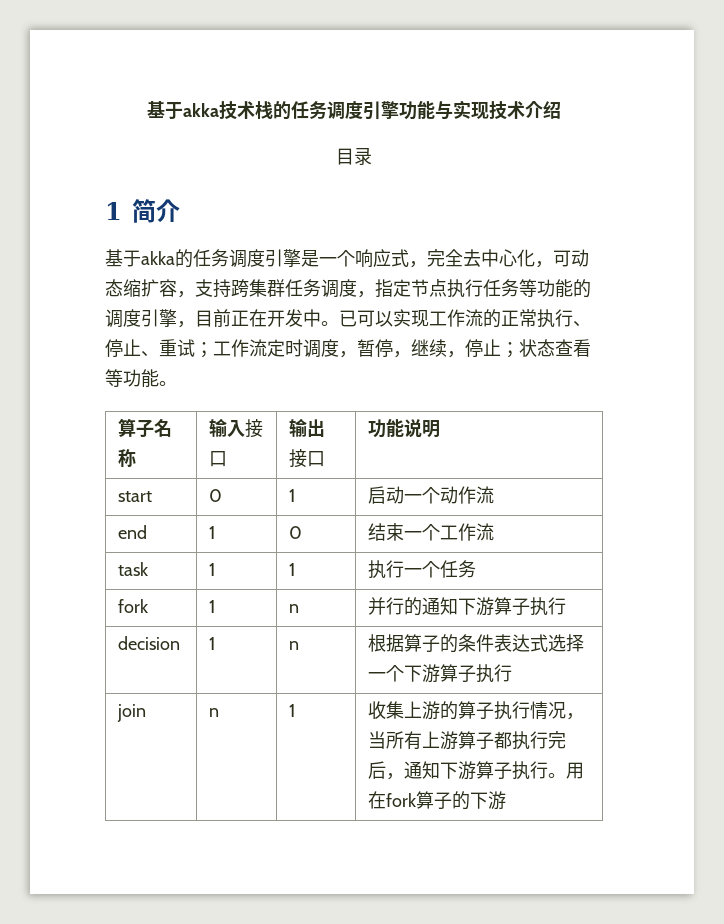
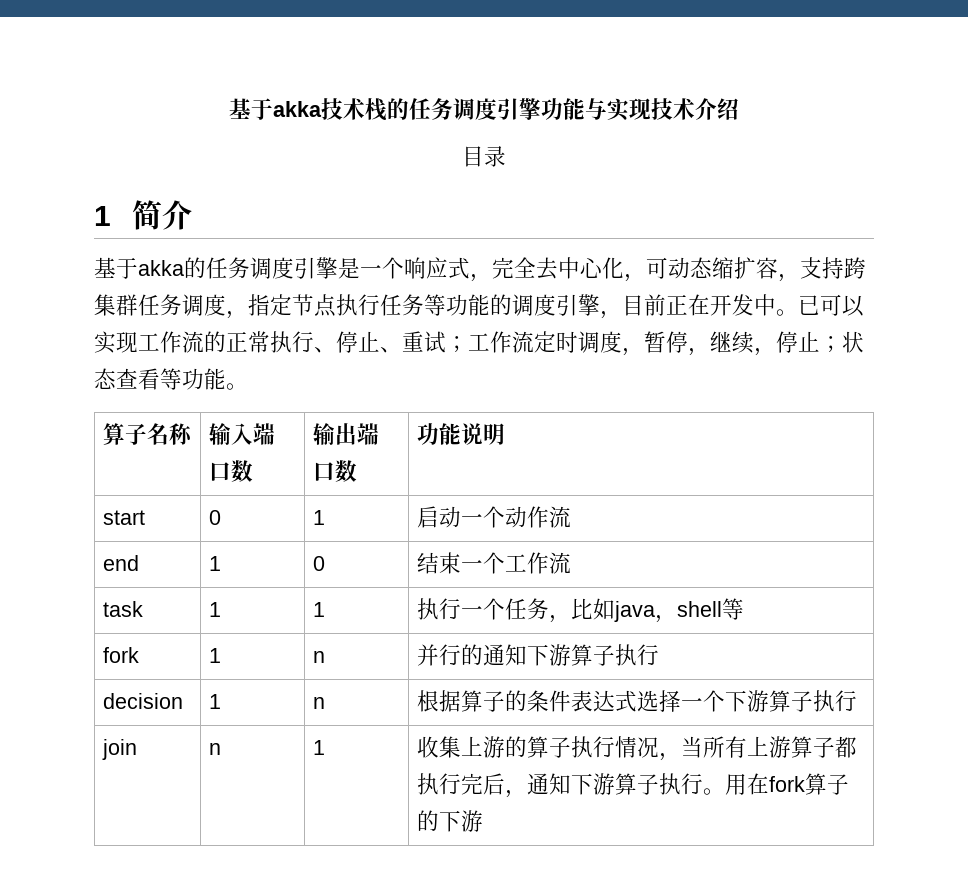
[245,419,264,438] [209,451,228,467] 接口 -> [253,423,276,445] [209,460,254,482] 端口数
[289,449,326,468] 接口 -> [357,423,380,445] [313,460,358,482] 端口数
(477, 569) none -> [549,598,745,623] ，比如java，shell等

